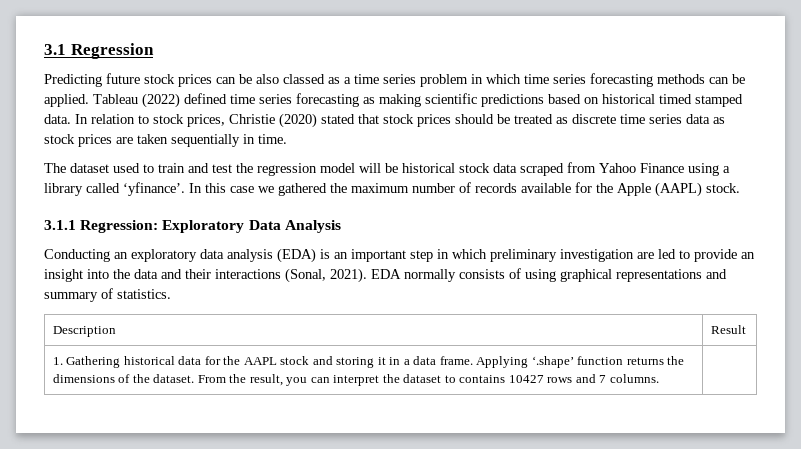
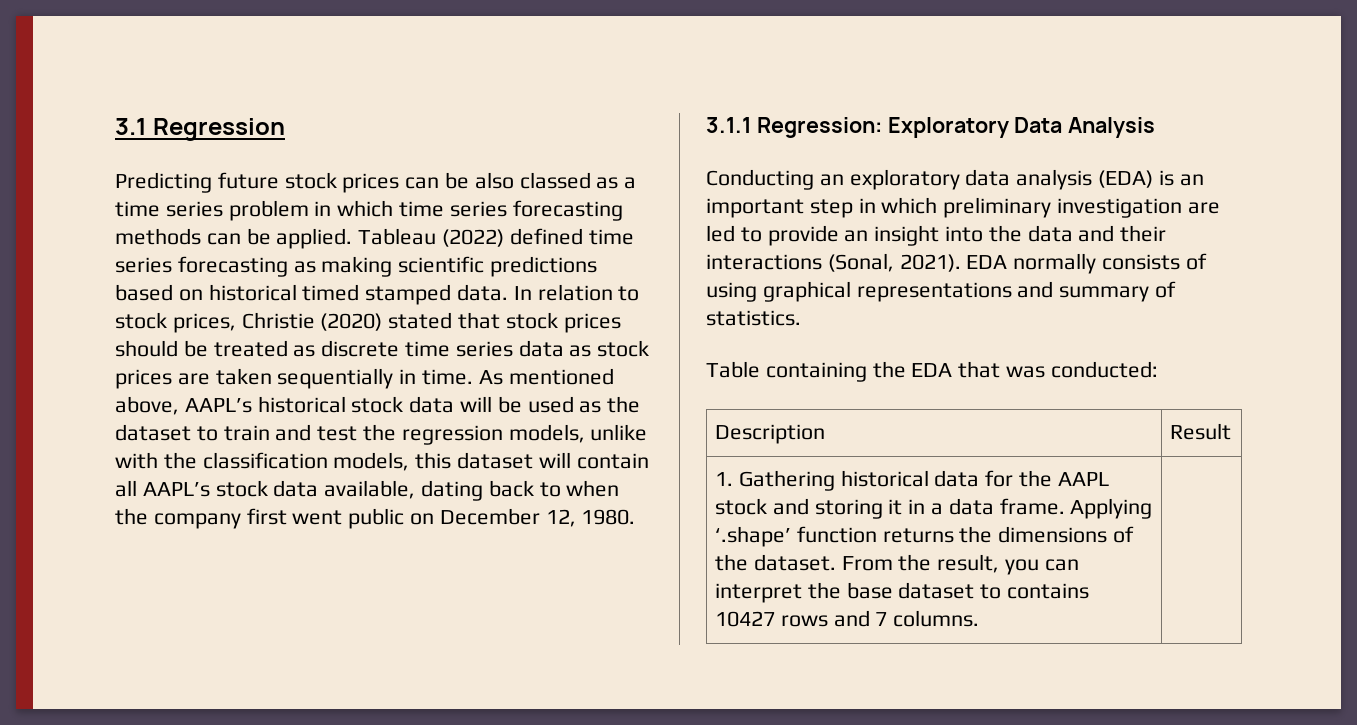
[44,163,140,173] // The dataset used -> [478,368,614,385] [115,396,641,415] [115,424,191,441] As mentioned above, AAPL’s historical stock data will be used as the dataset
[320,162,730,176] [44,182,740,197] model will be historical stock data scraped from Yahoo Finance using a library called ‘yfinance’. In this case we gathered the maximum number of records available for the Apple (AAPL) stock. -> [508,424,648,443] [115,452,649,471] [115,480,620,501] [115,508,636,529] models, unlike with the classification models, this dataset will contain all AAPL’s stock data available, dating back to when the company first went public on December 12, 1980.
(171, 294) none -> [706,361,1158,382] // Table containing the EDA that was conducted:
(400, 378) none -> [846,582,893,599] base

